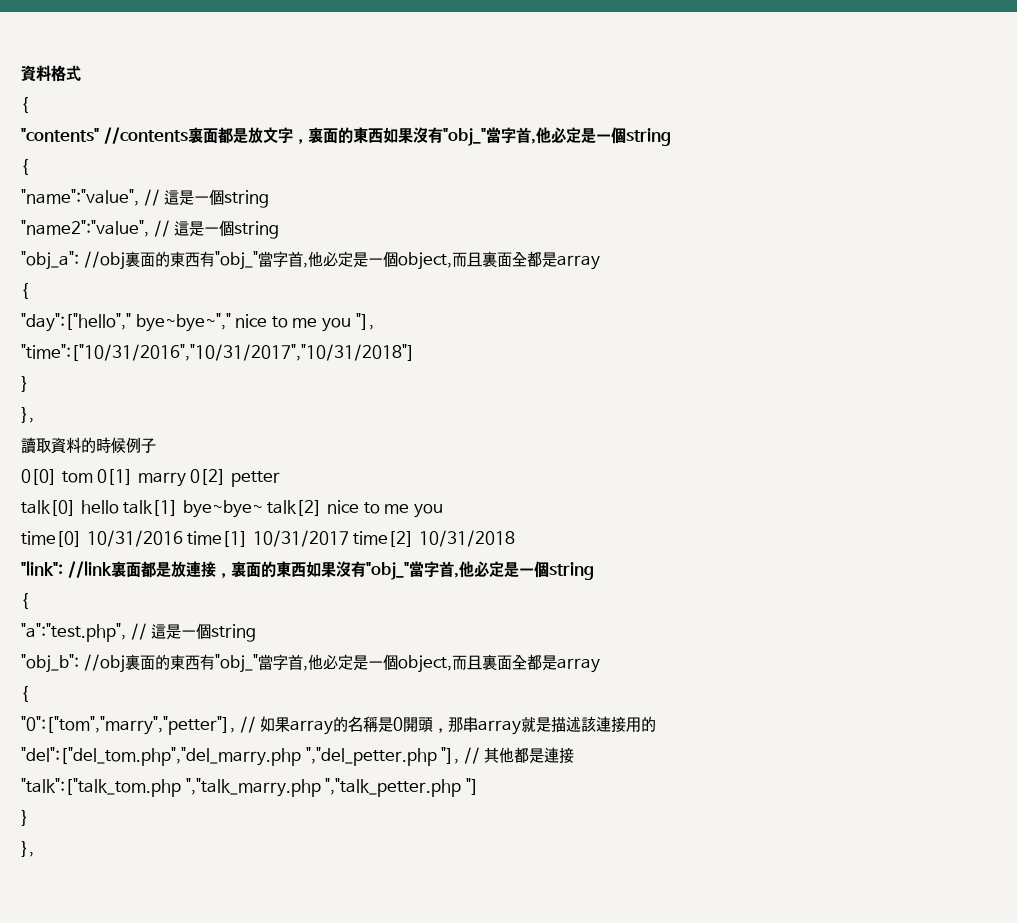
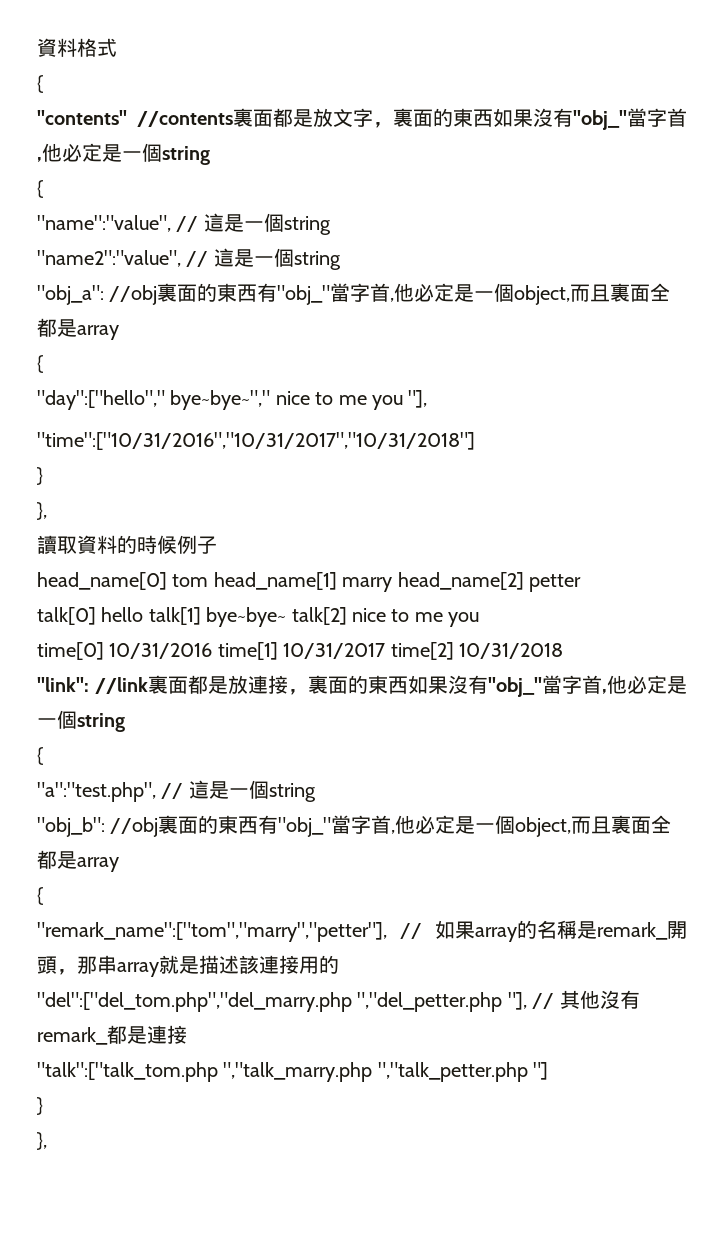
[21,469,227,487] 0[0] tom 0[1] marry 0[2] -> [37,572,524,592] head_name[0] tom head_name[1] marry head_name[2]
[21,716,235,735] "0":["tom","marry","petter"], -> [37,922,387,942] "remark_name":["tom","marry","petter"],
[393,717,404,731] 0 -> [597,922,668,940] remark_
(515, 755) none -> [599,990,640,1009] [37,1027,108,1045] 沒有remark_

